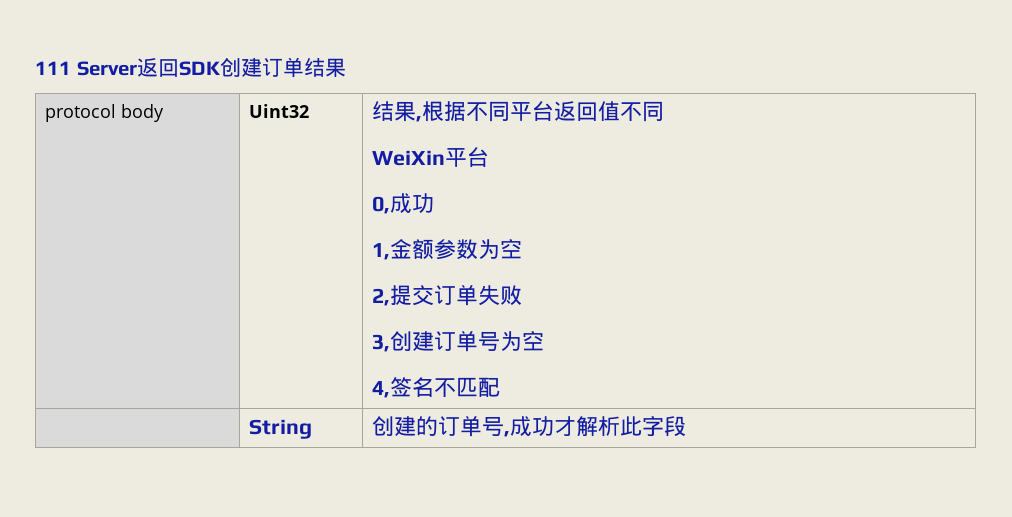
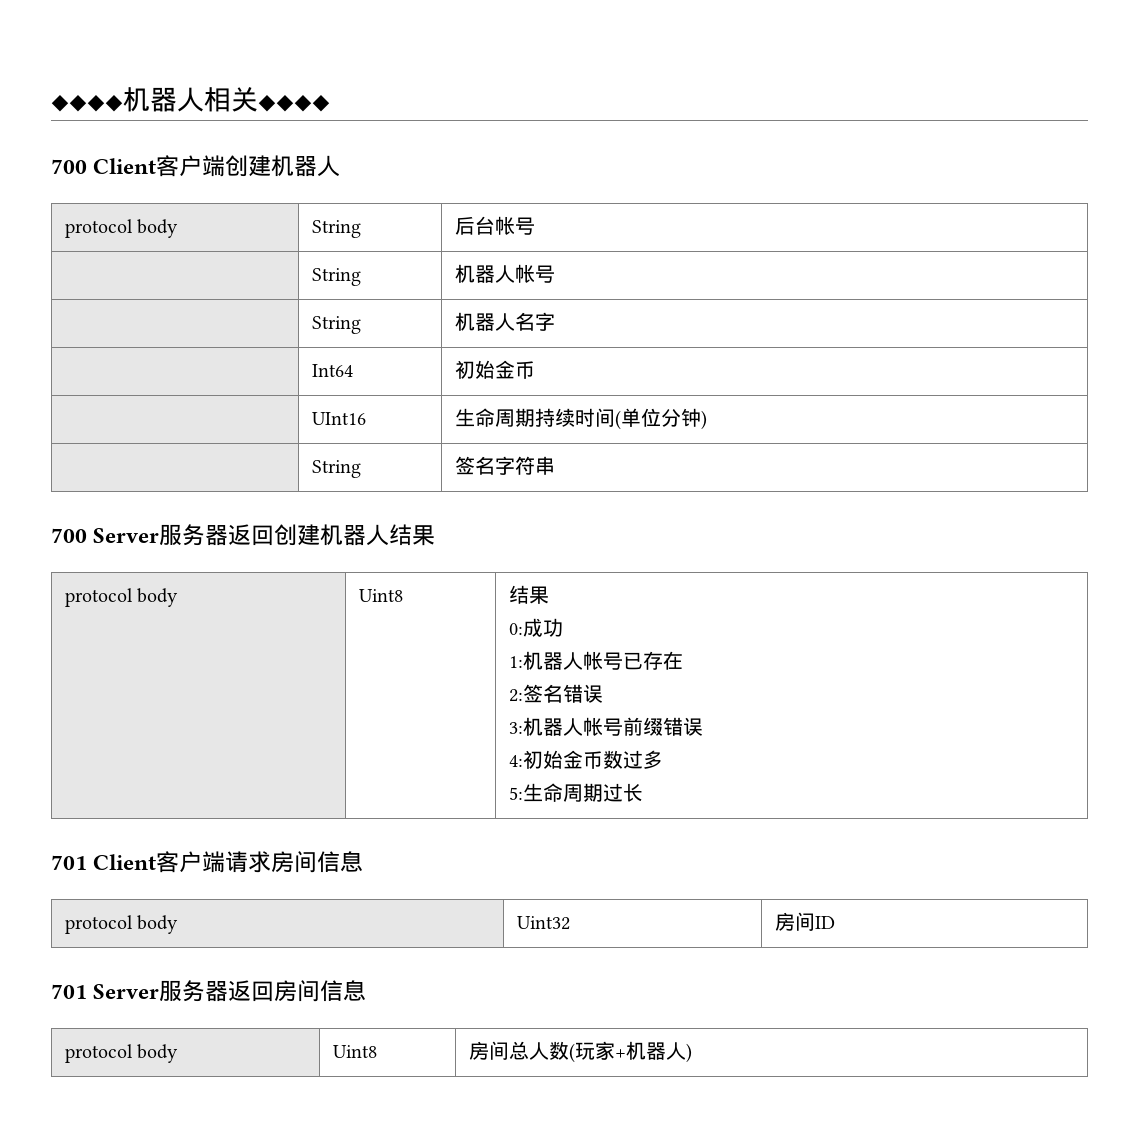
[35,57,304,78] 111 Server返回SDK创建订单 -> [51,87,330,112] [51,155,341,177] [64,219,178,238] [311,220,361,238] [454,216,535,235] [311,268,361,286] [454,264,555,283] [311,316,361,334] [454,312,555,331] [311,364,353,377] [454,360,535,379] [311,412,366,425] [454,408,707,430] [311,460,361,478] [454,456,555,475] [51,524,390,546] ◆◆◆◆机器人相关◆◆◆◆ // 700 Client客户端创建机器人 // protocol body | String | 后台帐号 // | String | 机器人帐号 // | String | 机器人名字 // | Int64 | 初始金币 // | UInt16 | 生命周期持续时间(单位分钟) // | String | 签名字符串 // 700 Server服务器返回创建机器人
[249,104,310,118] [372,101,665,122] [372,147,490,167] [372,193,435,214] [372,239,523,260] [372,285,523,306] [372,331,545,352] [372,377,501,398] [249,419,313,439] [372,416,687,437] Uint32 | 结果,根据不同平台返回值不同 // WeiXin平台 // 0,成功 // 1,金额参数为空 // 2,提交订单失败 // 3,创建订单号为空 // 4,签名不匹配 // | String | 创建的订单号,成功才解析此字段 -> [358,589,403,602] [508,585,549,604] [508,618,563,637] [508,651,683,670] [508,684,603,703] [508,717,703,736] [508,750,663,769] [508,783,643,802] [51,851,364,873] [64,915,178,934] [516,916,570,930] [774,912,835,931] [51,980,367,1002] [64,1044,178,1063] [332,1045,377,1058] [468,1041,692,1063] Uint8 | 结果 // 0:成功 // 1:机器人帐号已存在 // 2:签名错误 // 3:机器人帐号前缀错误 // 4:初始金币数过多 // 5:生命周期过长 // 701 Client客户端请求房间信息 // protocol body | Uint32 | 房间ID // 701 Server服务器返回房间信息 // protocol body | Uint8 | 房间总人数(玩家+机器人)

